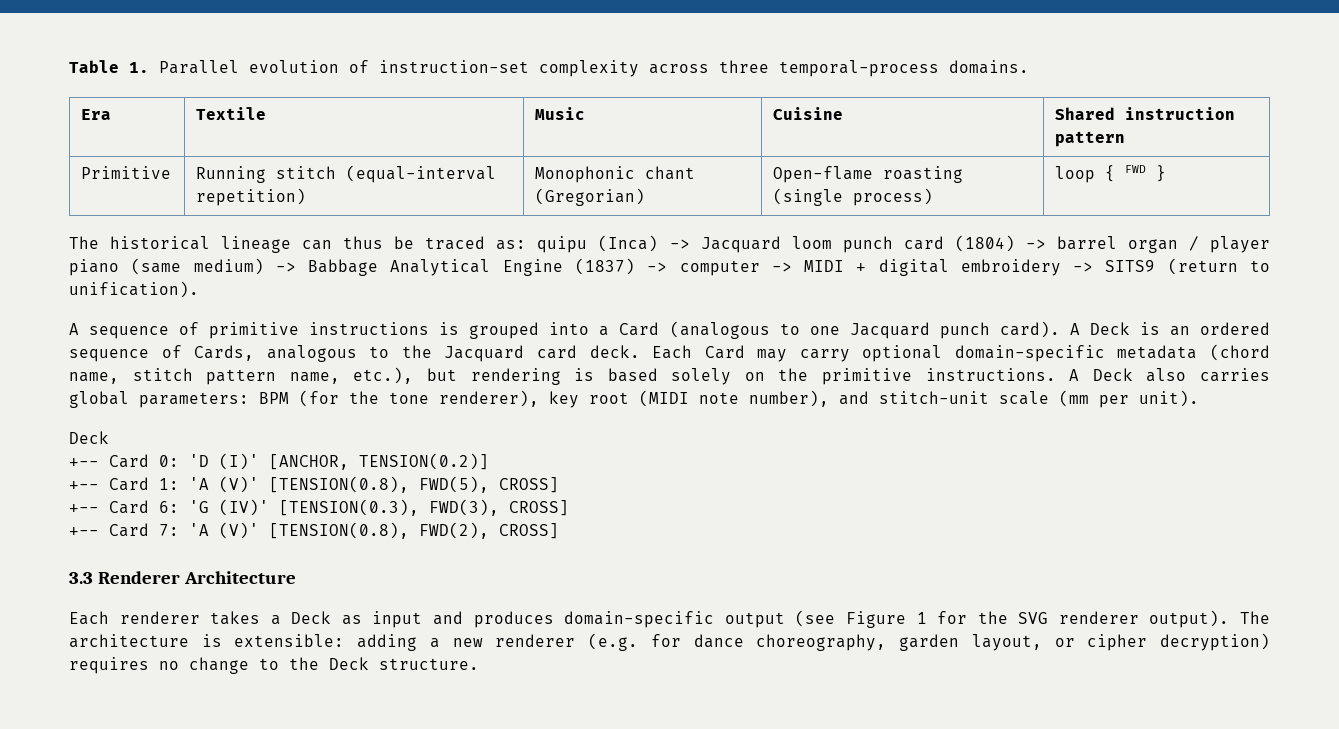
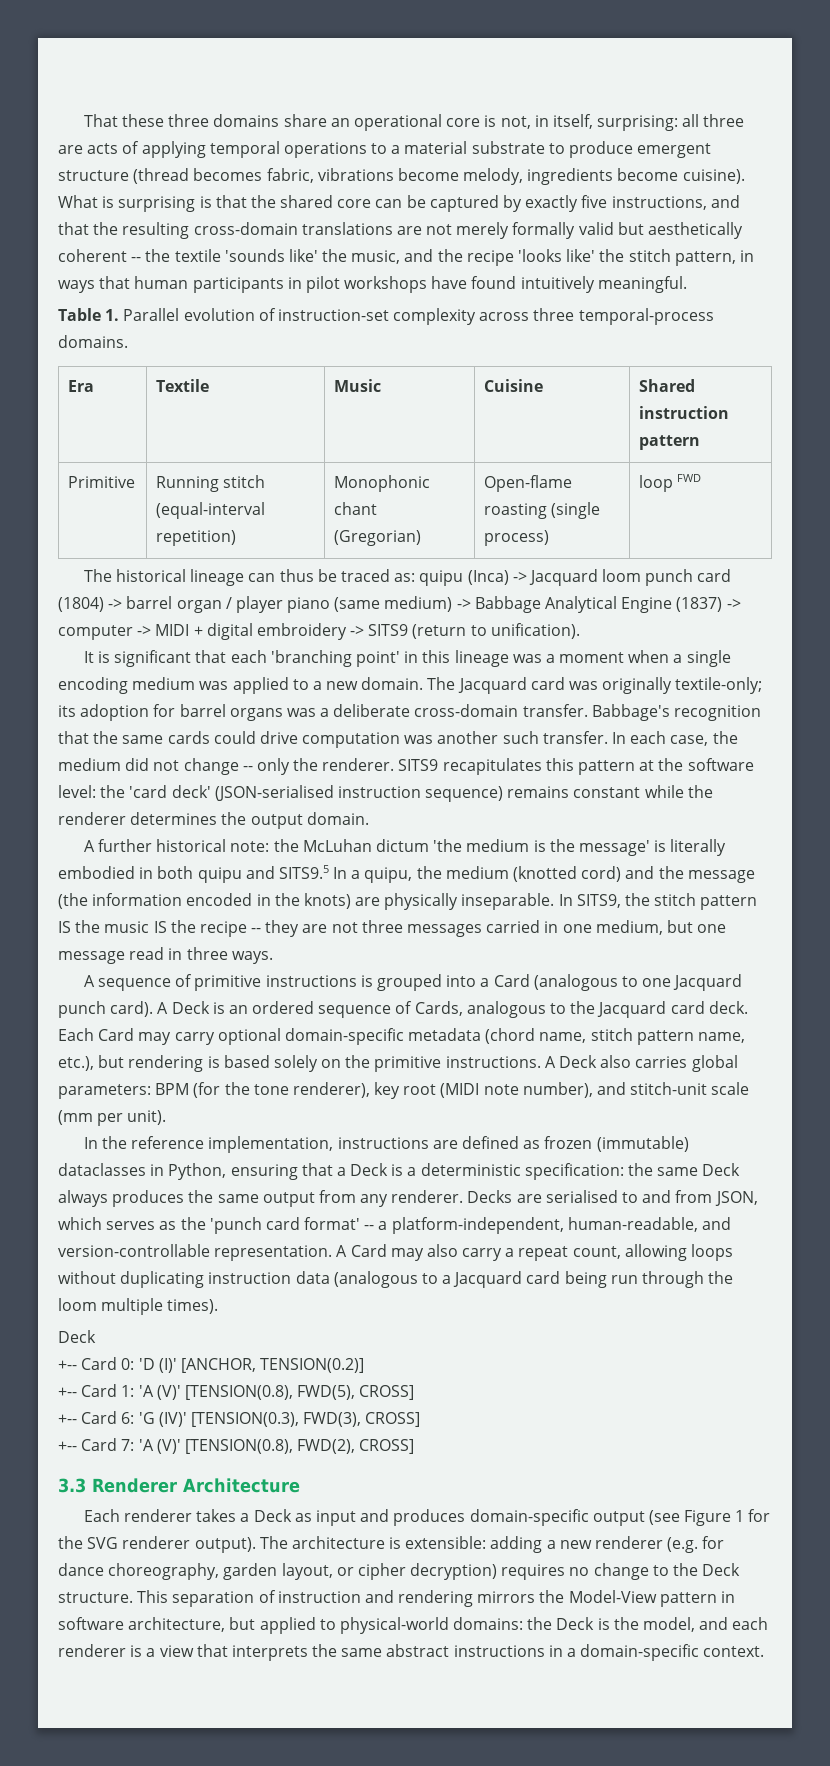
(69, 66) none -> [83,114,745,131] [58,141,712,158] [58,168,745,185] [58,195,740,212] [58,222,744,239] [58,249,754,266] [58,276,687,293] That these three domains share an operational core is not, in itself, surprising: all three are acts of applying temporal operations to a material substrate to produce emergent structure (thread becomes fabric, vibrations become melody, ingredients become cuisine). What is surprising is that the shared core can be captured by exactly five instructions, and that the resulting cross-domain translations are not merely formally valid but aesthetically coherent -- the textile 'sounds like' the music, and the recipe 'looks like' the stitch pattern, in ways that human participants in pilot workshops have found intuitively meaningful. //
[1105,165,1116,182] { -> (674, 483) none
[1156,165,1167,182] } -> (702, 478) none
(199, 289) none -> [83,650,731,667] [58,677,763,694] [58,704,762,721] [58,731,738,748] [58,758,754,775] [58,785,713,802] [58,812,369,829] [83,839,727,856] [58,865,755,883] [58,893,758,910] [58,920,727,937] [58,947,273,964] // It is significant that each 'branching point' in this lineage was a moment when a single encoding medium was applied to a new domain. The Jacquard card was originally textile-only; its adoption for barrel organs was a deliberate cross-domain transfer. Babbage's recognition that the same cards could drive computation was another such transfer. In each case, the medium did not change -- only the renderer. SITS9 recapitulates this pattern at the software level: the 'card deck' (JSON-serialised instruction sequence) remains constant while the renderer determines the output domain. // A further historical note: the McLuhan dictum 'the medium is the message' is literally embodied in both quipu and SITS9.5 In a quipu, the medium (knotted cord) and the message (the information encoded in the knots) are physically inseparable. In SITS9, the stitch pattern IS the music IS the recipe -- they are not three messages carried in one medium, but one message read in three ways.
(1199, 398) none -> [83,1136,689,1153] [58,1163,741,1180] [58,1190,758,1207] [58,1217,732,1234] [58,1244,734,1261] [58,1271,734,1288] [58,1298,219,1315] // In the reference implementation, instructions are defined as frozen (immutable) dataclasses in Python, ensuring that a Deck is a deterministic specification: the same Deck always produces the same output from any renderer. Decks are serialised to and from JSON, which serves as the 'punch card format' -- a platform-independent, human-readable, and version-controllable representation. A Card may also carry a repeat count, allowing loops without duplicating instruction data (analogous to a Jacquard card being run through the loom multiple times).
(479, 664) none -> [137,1590,736,1607] [58,1617,769,1634] [58,1644,765,1661] This separation of instruction and rendering mirrors the Model-View pattern in software architecture, but applied to physical-world domains: the Deck is the model, and each renderer is a view that interprets the same abstract instructions in a domain-specific context.

